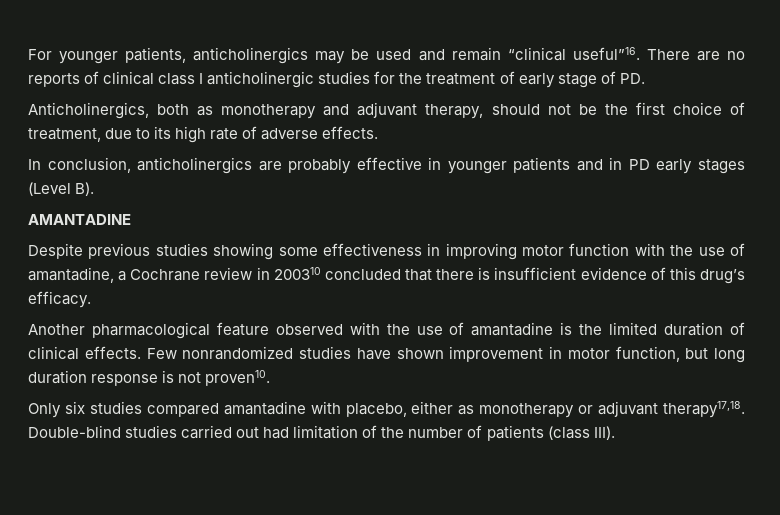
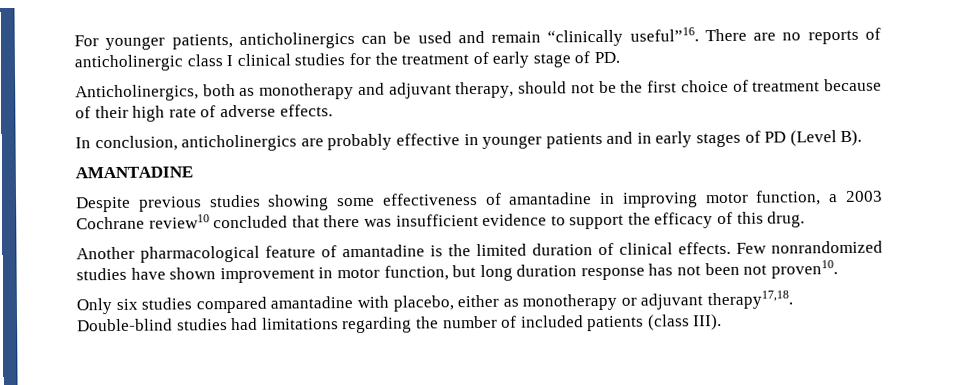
[315,51,346,64] may -> [361,35,388,44] can
[507,47,566,61] “clinical -> [547,29,624,47] “clinically
[103,71,155,85] clinical -> [74,54,183,72] anticholinergic
[207,71,315,88] anticholinergic -> [236,53,291,66] clinical
[28,126,172,142] treatment, due to its -> [752,78,883,92] [75,105,129,119] treatment because of their
[628,159,650,170] PD -> (652, 138) none
(746, 166) none -> [744,130,787,143] of PD
(422, 249) none -> [485,192,593,205] of amantadine
[569,243,745,256] [28,267,321,283] function with the use of amantadine, a Cochrane review in 200310 -> [755,190,883,206] [76,214,210,230] function, a 2003 Cochrane review10
[478,267,491,280] is -> [363,218,392,227] was
[650,267,745,284] [28,291,91,308] of this drug’s efficacy. -> [550,211,806,230] to support the efficacy of this drug.
[275,322,443,335] observed with the use -> (316, 251) none
[162,370,175,383] is -> [648,262,740,276] has not been
[181,425,378,439] carried out had limitation of -> [231,316,413,334] had limitations regarding
(483, 431) none -> [520,315,584,328] included

